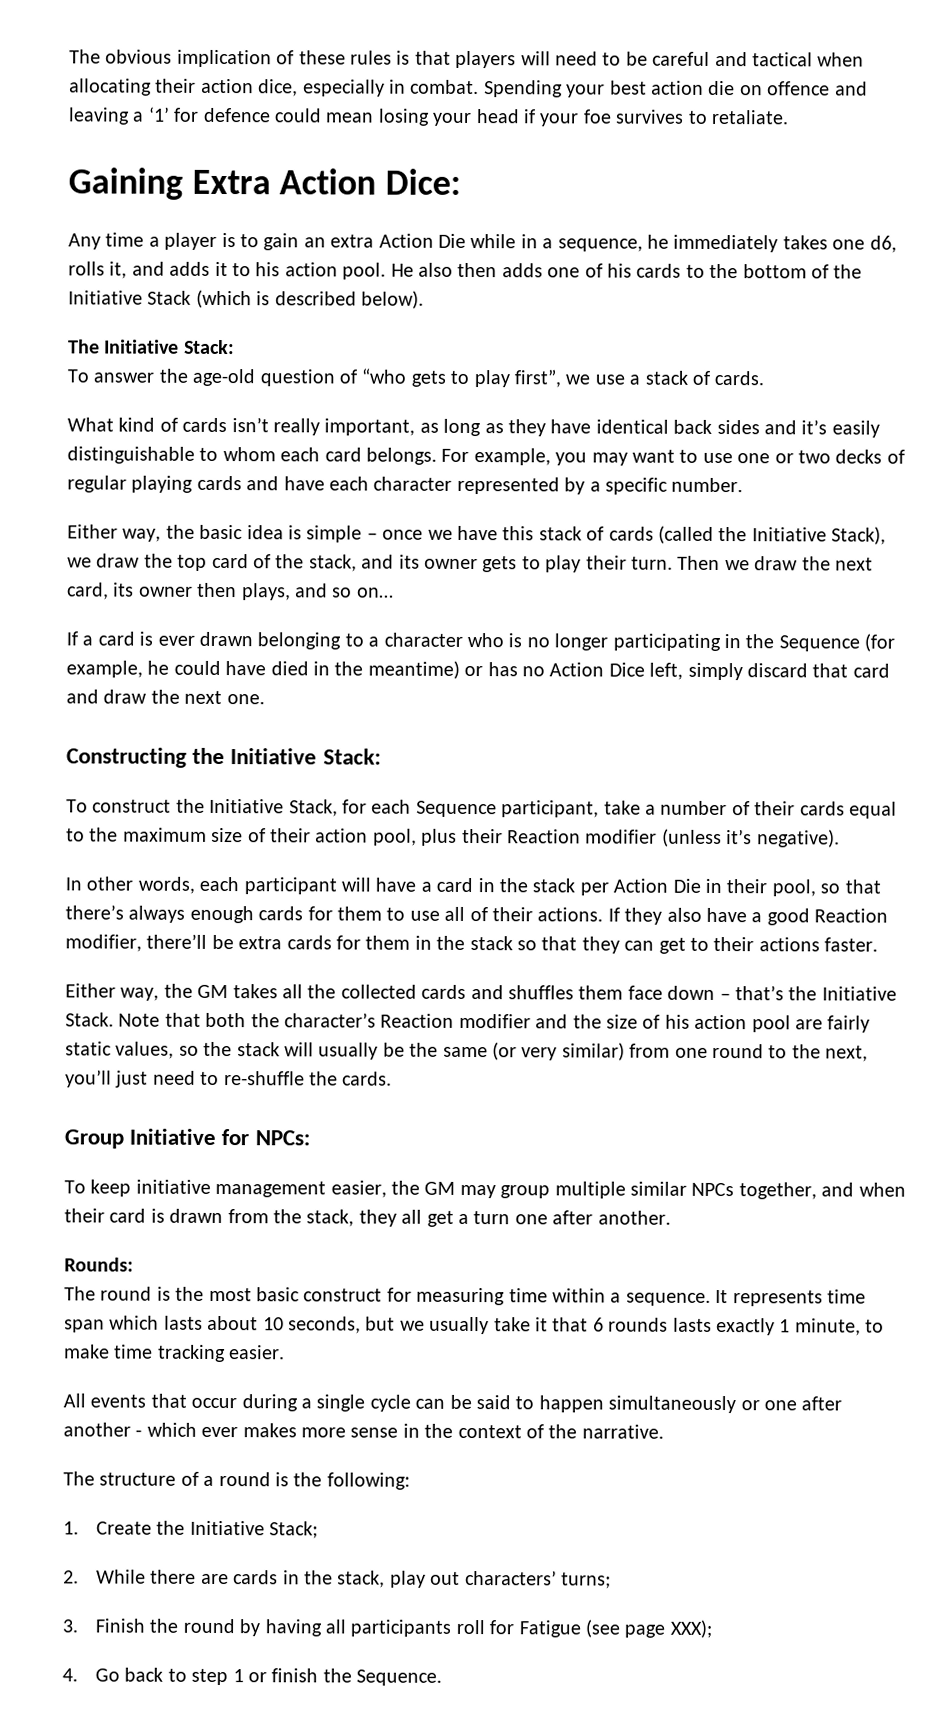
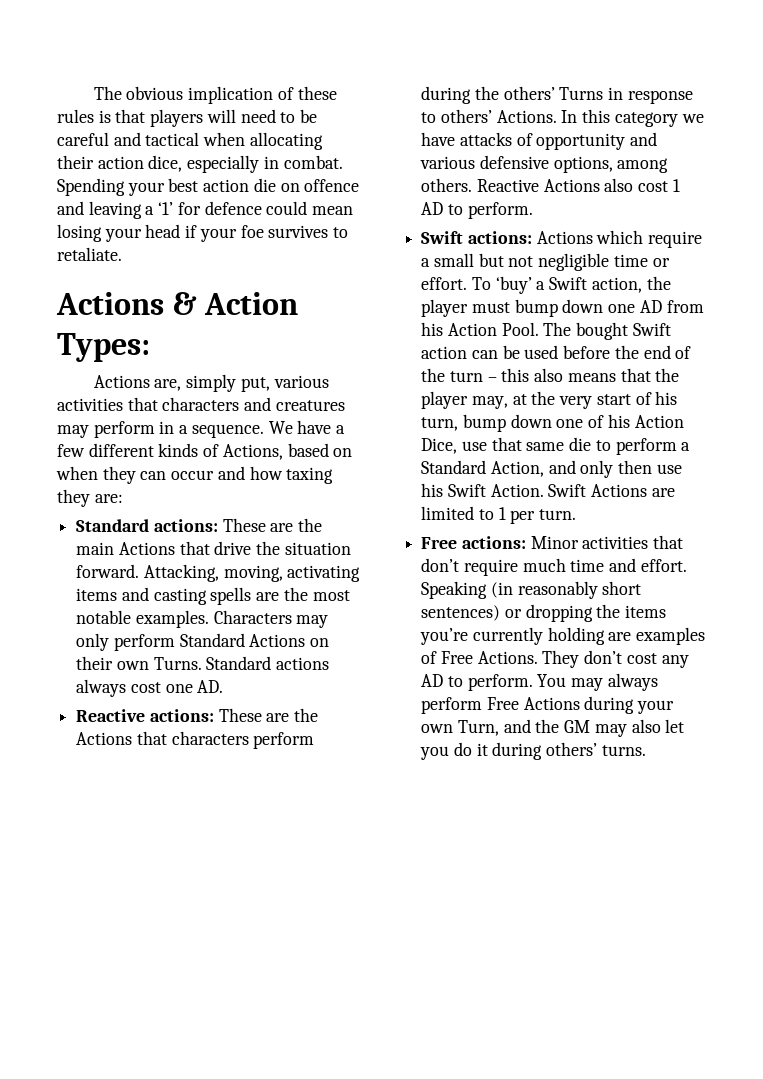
[68,167,462,200] [68,232,897,253] [68,261,863,280] [68,289,424,309] [68,339,235,355] [67,368,765,388] [67,417,880,438] [67,446,905,466] [67,475,744,495] [67,524,887,545] [67,553,873,573] [67,582,394,601] [66,631,896,652] [66,660,890,681] [66,689,265,705] [66,747,381,768] [66,798,897,819] [66,827,840,848] [65,876,881,897] [65,904,889,926] [65,933,879,954] [65,983,897,1001] [65,1012,871,1033] [65,1041,869,1062] [65,1069,393,1088] [64,1128,310,1149] [64,1179,906,1200] [64,1208,671,1227] [64,1257,134,1272] [64,1286,866,1307] [64,1315,885,1336] [64,1344,286,1363] [63,1393,843,1414] [63,1422,664,1439] [63,1471,410,1490] [63,1520,319,1539] [63,1569,611,1589] [62,1618,712,1638] [62,1667,443,1686] Gaining Extra Action Dice: // Any time a player is to gain an extra Action Die while in a sequence, he immediately takes one d6, rolls it, and adds it to his action pool. He also then adds one of his cards to the bottom of the Initiative Stack (which is described below). // The Initiative Stack: // To answer the age-old question of “who gets to play first”, we use a stack of cards. // What kind of cards isn’t really important, as long as they have identical back sides and it’s easily distinguishable to whom each card belongs. For example, you may want to use one or two decks of regular playing cards and have each character represented by a specific number. // Either way, the basic idea is simple – once we have this stack of cards (called the Initiative Stack), we draw the top card of the stack, and its owner gets to play their turn. Then we draw the next card, its owner then plays, and so on… // If a card is ever drawn belonging to a character who is no longer participating in the Sequence (for example, he could have died in the meantime) or has no Action Dice left, simply discard that card and draw the next one. // Constructing the Initiative Stack: // To construct the Initiative Stack, for each Sequence participant, take a number of their cards equal to the maximum size of their action pool, plus their Reaction modifier (unless it’s negative). // In other words, each participant will have a card in the stack per Action Die in their pool, so that there’s always enough cards for them to use all of their actions. If they also have a good Reaction modifier, there’ll be extra cards for them in the stack so that they can get to their actions faster. // Either way, the GM takes all the collected cards and shuffles them face down – that’s the Initiative Stack. Note that both the character’s Reaction modifier and the size of his action pool are fairly static values, so the stack will usually be the same (or very similar) from one round to the next, you’ll just need to re-shuffle the cards. // Group Initiative for NPCs: // To keep initiative management easier, the GM may group multiple similar NPCs together, and when their card is drawn from the stack, they all get a turn one after another. // Rounds: // The round is the most basic construct for measuring time within a sequence. It represents time span which lasts about 10 seconds, but we usually take it that 6 rounds lasts exactly 1 minute, to make time tracking easier. // All events that occur during a single cycle can be said to happen simultaneously or one after another - which ever makes more sense in the context of the narrative. // The structure of a round is the following: // 1. Create the Initiative Stack; // 2. While there are cards in the stack, play out characters’ turns; // 3. Finish the round by having all participants roll for Fatigue (see page XXX); // 4. Go back to step 1 or finish the Sequence. -> [56,292,299,315] [57,333,150,362] [93,374,329,392] [57,397,345,411] [57,420,346,438] [57,443,353,460] [56,466,334,484] [57,489,123,507] [76,518,323,532] [76,541,351,555] [76,564,361,582] [76,587,350,605] [76,610,329,628] [76,633,330,651] [76,656,330,670] [76,679,224,697] [76,708,319,722] [76,731,315,749] [421,86,693,104] [421,109,704,127] [421,132,658,150] [420,155,669,173] [421,178,680,192] [421,202,533,219] [421,230,703,248] [421,253,670,271] [421,276,671,294] [421,299,704,317] [421,322,671,340] [421,345,692,359] [421,368,680,382] [421,391,678,409] [421,414,684,432] [421,437,691,455] [421,460,682,478] [421,483,675,497] [421,506,577,524] [421,535,684,549] [421,558,687,576] [421,581,642,599] [421,604,667,622] [420,627,706,645] [421,650,689,668] [421,673,658,691] [421,696,675,714] [421,719,685,737] [420,742,646,760] Actions & Action Types: // Actions are, simply put, various activities that characters and creatures may perform in a sequence. We have a few different kinds of Actions, based on when they can occur and how taxing they are: // Standard actions: These are the main Actions that drive the situation forward. Attacking, moving, activating items and casting spells are the most notable examples. Characters may only perform Standard Actions on their own Turns. Standard actions always cost one AD. // Reactive actions: These are the Actions that characters perform during the others’ Turns in response to others’ Actions. In this category we have attacks of opportunity and various defensive options, among others. Reactive Actions also cost 1 AD to perform. // Swift actions: Actions which require a small but not negligible time or effort. To ‘buy’ a Swift action, the player must bump down one AD from his Action Pool. The bought Swift action can be used before the end of the turn – this also means that the player may, at the very start of his turn, bump down one of his Action Dice, use that same die to perform a Standard Action, and only then use his Swift Action. Swift Actions are limited to 1 per turn. // Free actions: Minor activities that don’t require much time and effort. Speaking (in reasonably short sentences) or dropping the items you’re currently holding are examples of Free Actions. They don’t cost any AD to perform. You may always perform Free Actions during your own Turn, and the GM may also let you do it during others’ turns.

